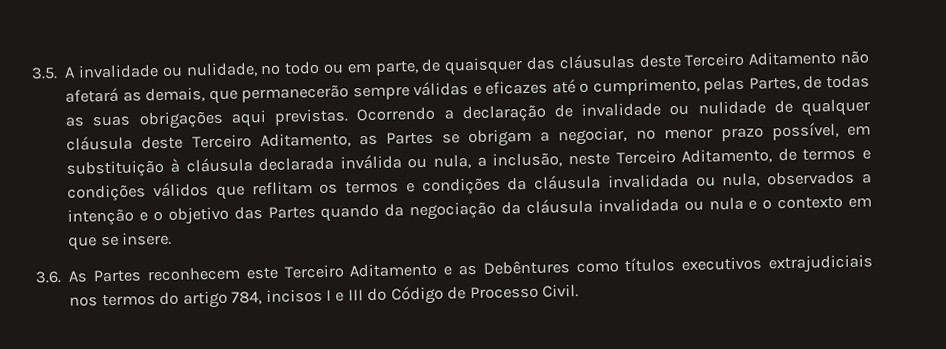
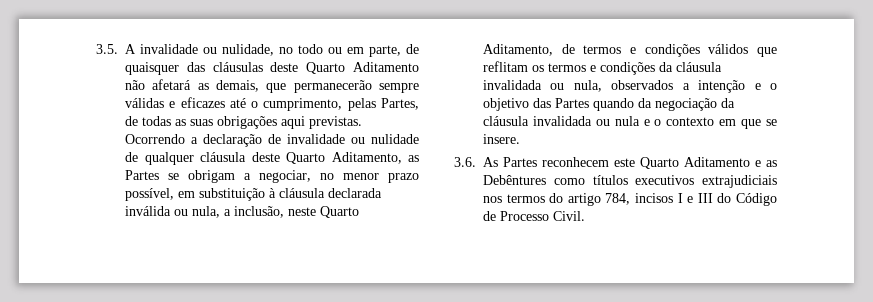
[684,52,745,67] Terceiro -> [306,62,346,74] Quarto
[191,134,252,149] Terceiro -> [286,152,325,164] Quarto
[615,150,676,165] Terceiro -> [320,206,359,218] Quarto
[283,264,344,279] Terceiro -> [640,157,679,169] Quarto

